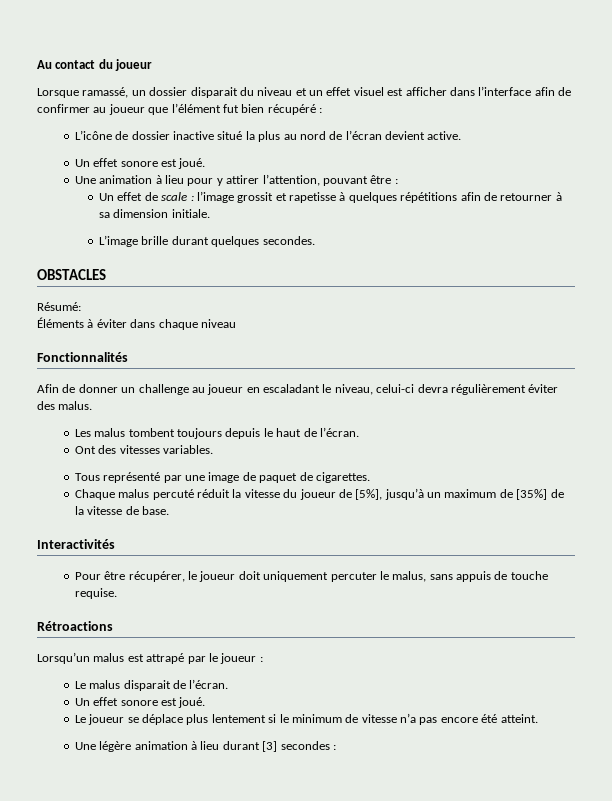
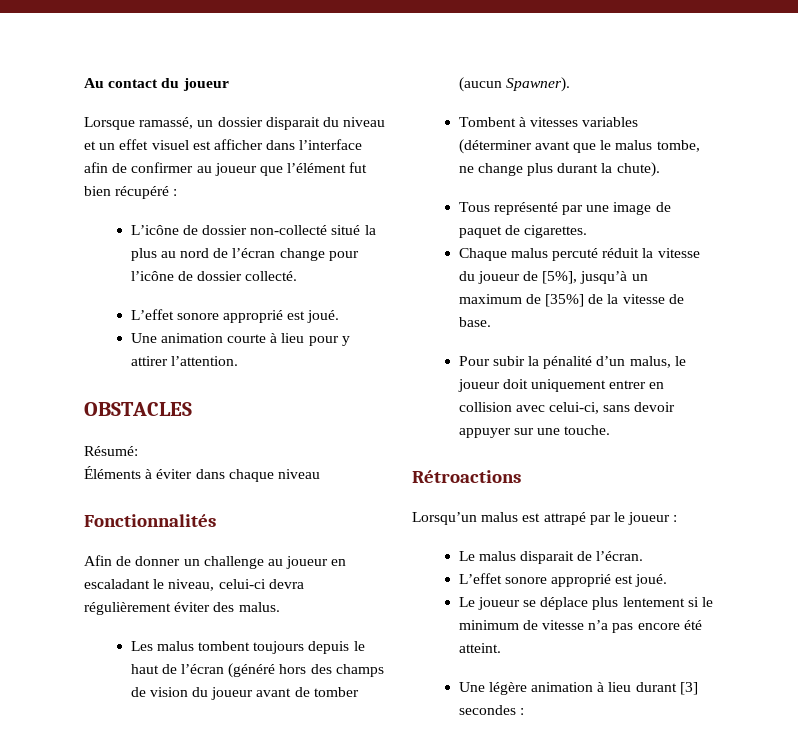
[173,131,215,140] inactive -> [250,225,328,235] non-collecté
[385,131,462,140] [74,158,158,167] devient active. // Un effet sonore -> [279,248,359,261] [130,271,298,281] [130,309,284,323] change pour l’icône de dossier collecté. // L’effet sonore approprié
(153, 179) none -> [227,334,267,343] courte
[262,174,398,186] [99,191,562,203] [99,209,210,218] [99,235,315,247] l’attention, pouvant être : // Un effet de scale : l’image grossit et rapetisse à quelques répétitions afin de retourner à sa dimension initiale. // L’image brille durant quelques secondes. -> [170,356,238,366] l’attention.
[319,427,359,437] [74,445,214,454] l’écran. // Ont des vitesses variables. -> [181,663,384,678] [130,687,359,700] [458,77,570,92] [458,117,639,127] [458,139,700,154] [458,162,660,177] l’écran (généré hors des champs de vision du joueur avant de tomber (aucun Spawner). // Tombent à vitesses variables (déterminer avant que le malus tombe, ne change plus durant la chute).
[37,539,115,549] // Interactivités -> (491, 322) none
[104,571,548,582] [74,588,117,599] être récupérer, le joueur doit uniquement percuter le malus, sans appuis de touche requise. -> [492,356,686,369] [457,379,665,392] [458,402,676,414] [458,425,611,438] subir la pénalité d’un malus, le joueur doit uniquement entrer en collision avec celui-ci, sans devoir appuyer sur une touche.
[74,697,158,706] Un effet sonore -> [458,573,612,587] L’effet sonore approprié

